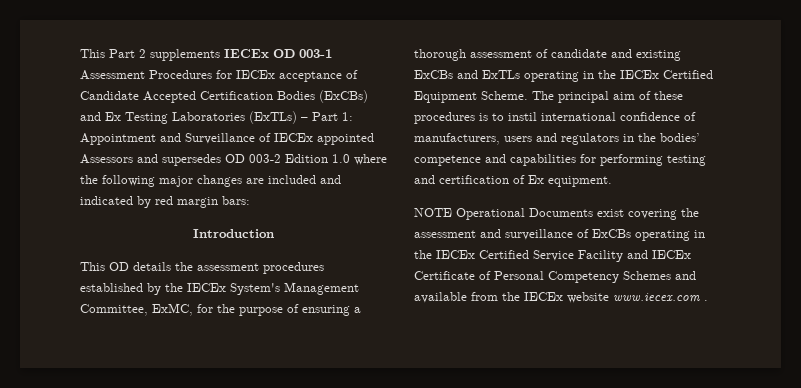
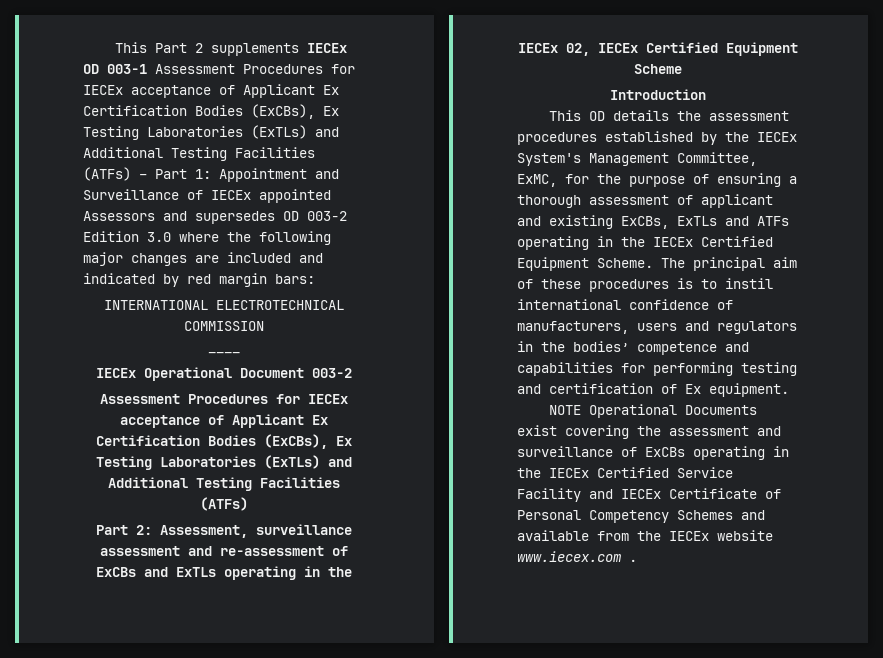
[80,90,368,103] [80,111,297,124] Candidate Accepted Certification Bodies (ExCBs) and Ex Testing Laboratories (ExTLs) -> [243,84,339,98] [83,104,339,119] [83,125,339,140] [83,147,315,161] [83,167,131,181] Applicant Ex Certification Bodies (ExCBs), Ex Testing Laboratories (ExTLs) and Additional Testing Facilities (ATFs)
[332,154,350,163] 1.0 -> [147,232,171,242] 3.0
(250, 200) none -> [103,300,344,310] [183,321,264,331] [207,352,240,354] [95,367,352,381] [99,394,348,404] [119,414,328,428] [95,434,352,449] [95,455,352,470] [107,477,340,491] [199,497,248,511] [95,524,352,538] [99,546,348,556] [95,566,352,580] [517,42,798,56] [633,64,682,74] // INTERNATIONAL ELECTROTECHNICAL COMMISSION // ____ // IECEx Operational Document 003-2 // Assessment Procedures for IECEx acceptance of Applicant Ex Certification Bodies (ExCBs), Ex Testing Laboratories (ExTLs) and Additional Testing Facilities (ATFs) // Part 2: Assessment, surveillance assessment and re-assessment of ExCBs and ExTLs operating in the IECEx 02, IECEx Certified Equipment Scheme
[551,49,607,58] candidate -> [701,194,773,208] applicant
[414,70,520,79] ExCBs and ExTLs -> [621,216,789,229] ExCBs, ExTLs and ATFs

